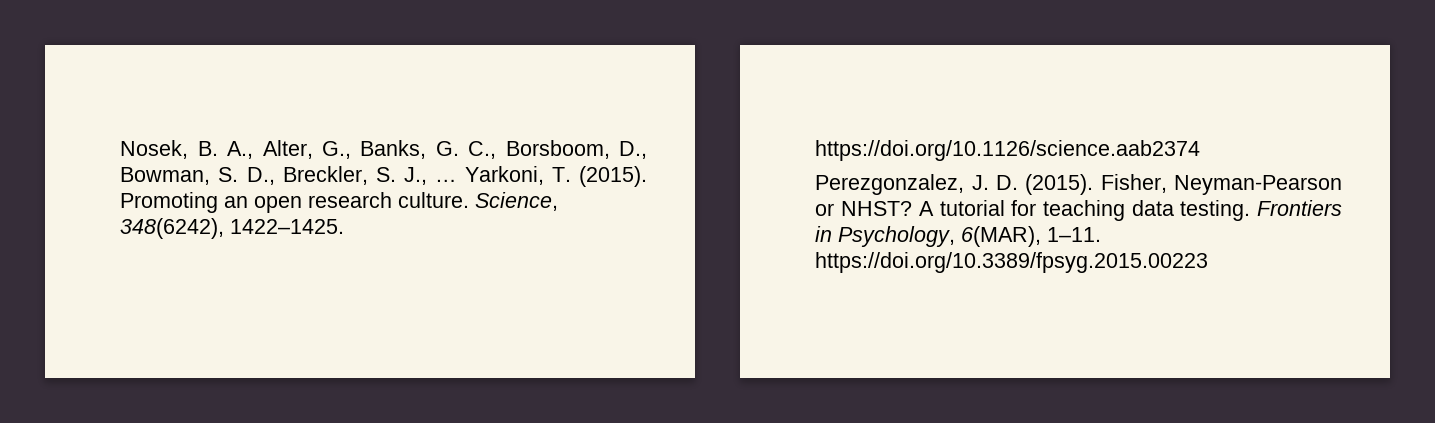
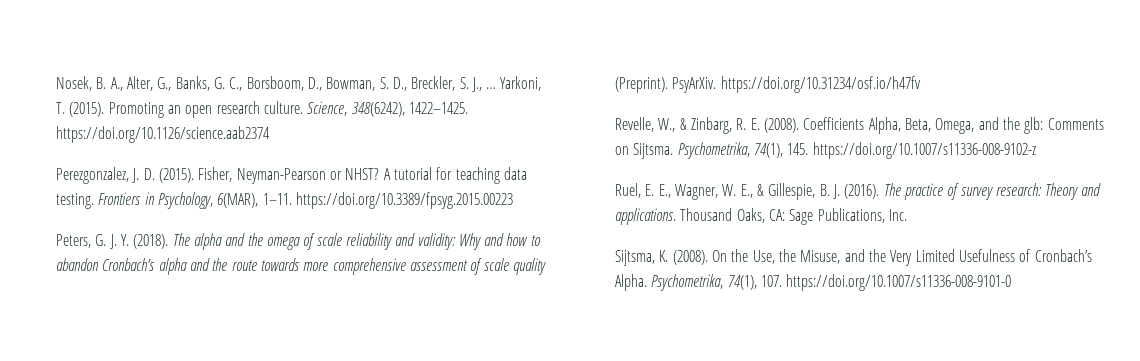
(1209, 262) none -> [56,233,541,250] [56,258,546,275] [615,76,921,93] [615,117,1104,134] [615,142,1036,159] [615,183,1102,200] [615,208,907,225] [615,249,1092,266] [615,274,1012,291] // Peters, G. J. Y. (2018). The alpha and the omega of scale reliability and validity: Why and how to abandon Cronbach’s alpha and the route towards more comprehensive assessment of scale quality (Preprint). PsyArXiv. https://doi.org/10.31234/osf.io/h47fv // Revelle, W., & Zinbarg, R. E. (2008). Coefficients Alpha, Beta, Omega, and the glb: Comments on Sijtsma. Psychometrika, 74(1), 145. https://doi.org/10.1007/s11336-008-9102-z // Ruel, E. E., Wagner, W. E., & Gillespie, B. J. (2016). The practice of survey research: Theory and applications. Thousand Oaks, CA: Sage Publications, Inc. // Sijtsma, K. (2008). On the Use, the Misuse, and the Very Limited Usefulness of Cronbach’s Alpha. Psychometrika, 74(1), 107. https://doi.org/10.1007/s11336-008-9101-0

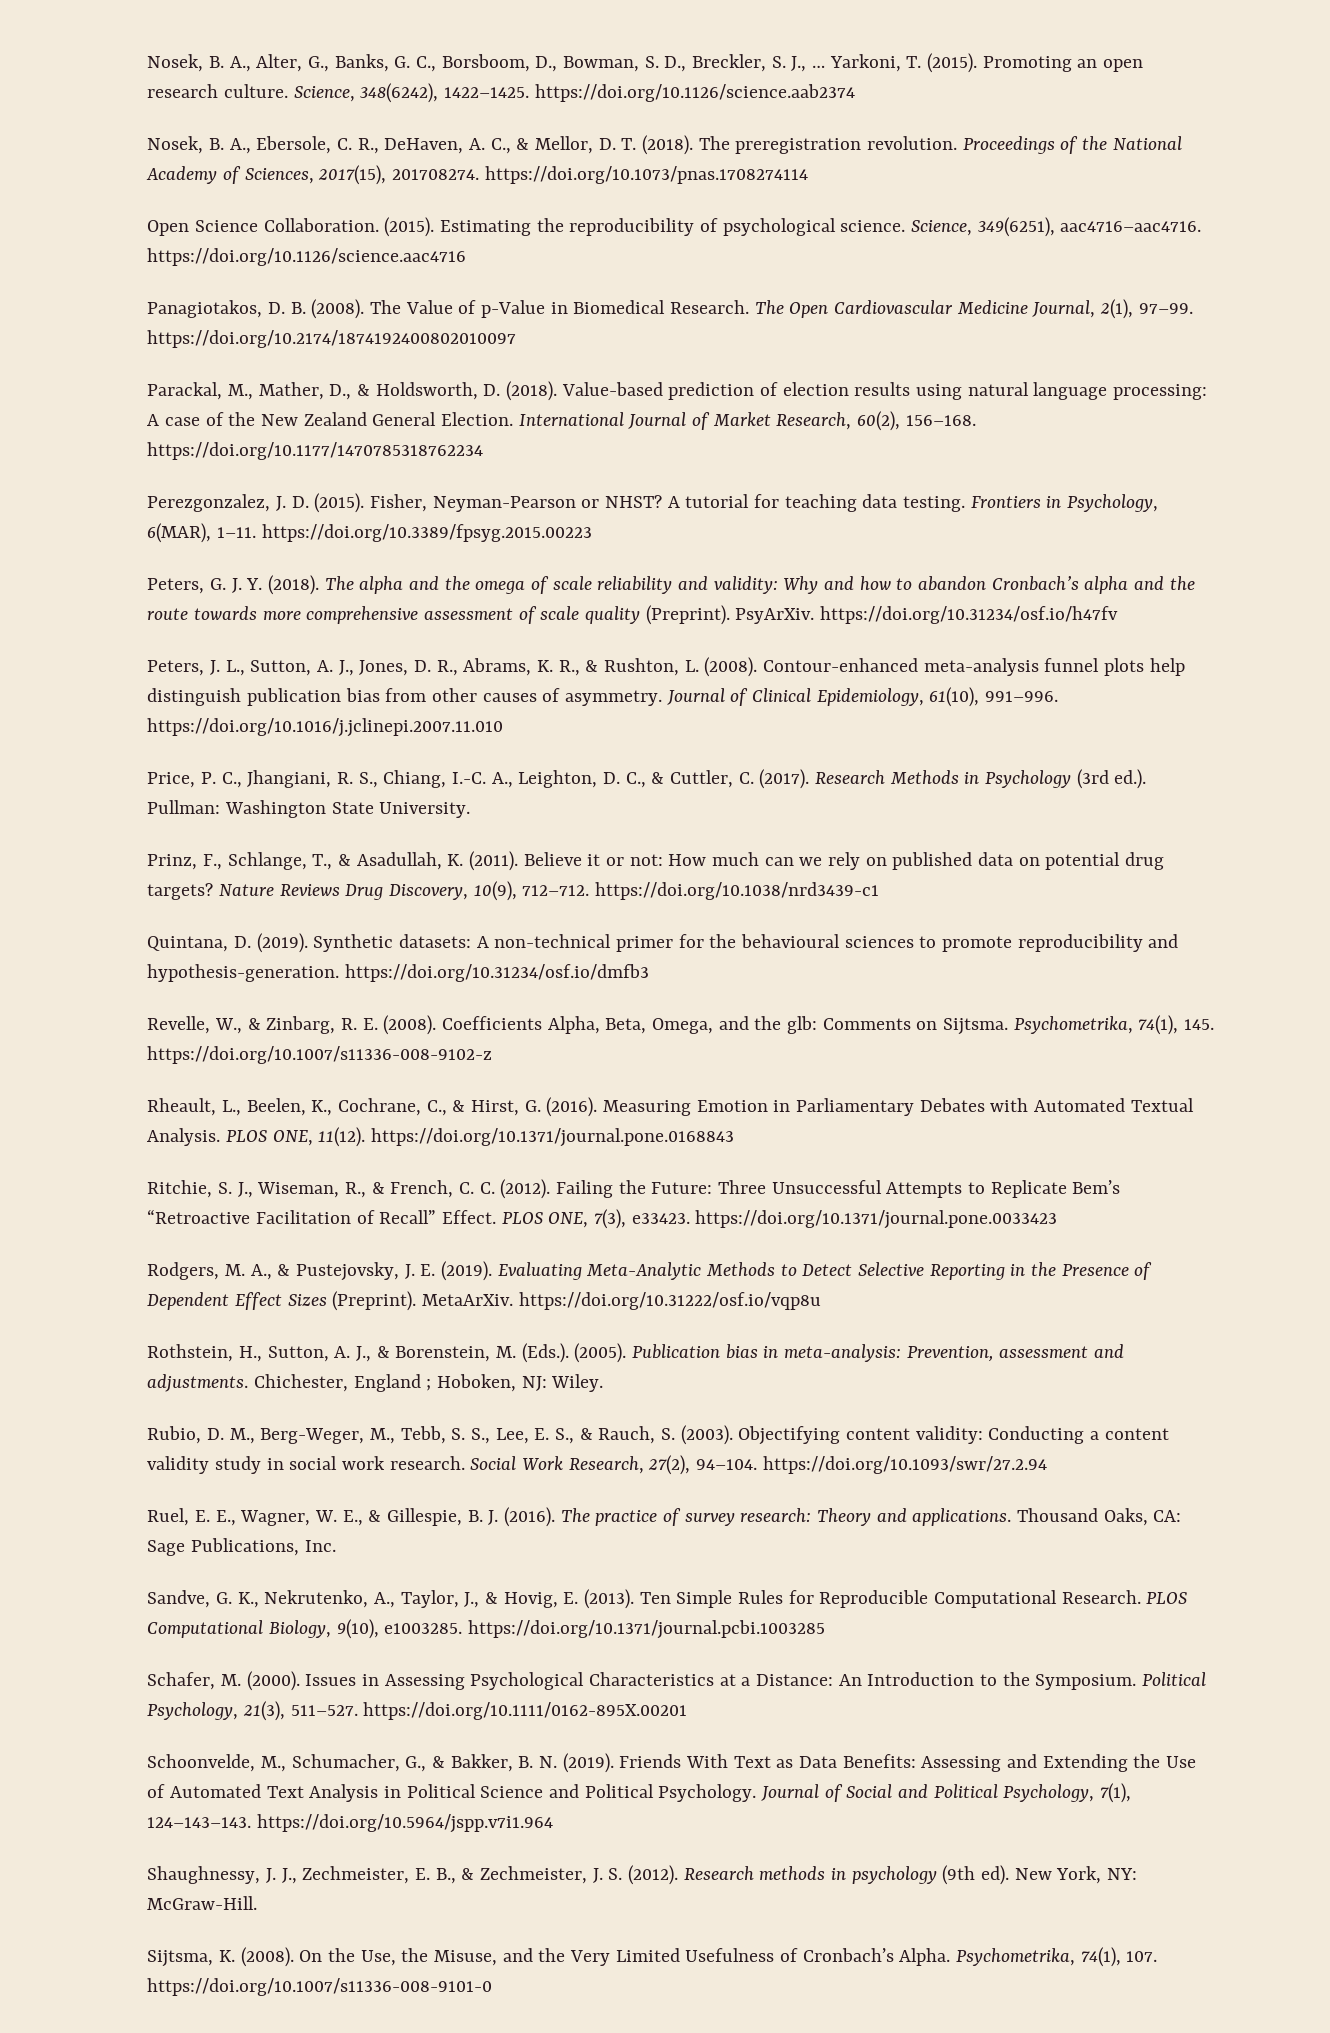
(271, 134) none -> [147,135,1182,155] [146,165,808,185] [147,217,1202,237] [147,248,467,266] [147,299,1193,319] [147,330,517,348] [147,381,1208,401] [147,411,976,431] [147,442,484,460] // Nosek, B. A., Ebersole, C. R., DeHaven, A. C., & Mellor, D. T. (2018). The preregistration revolution. Proceedings of the National Academy of Sciences, 2017(15), 201708274. https://doi.org/10.1073/pnas.1708274114 // Open Science Collaboration. (2015). Estimating the reproducibility of psychological science. Science, 349(6251), aac4716–aac4716. https://doi.org/10.1126/science.aac4716 // Panagiotakos, D. B. (2008). The Value of p-Value in Biomedical Research. The Open Cardiovascular Medicine Journal, 2(1), 97–99. https://doi.org/10.2174/1874192400802010097 // Parackal, M., Mather, D., & Holdsworth, D. (2018). Value-based prediction of election results using natural language processing: A case of the New Zealand General Election. International Journal of Market Research, 60(2), 156–168. https://doi.org/10.1177/1470785318762234
(921, 84) none -> [147,657,1185,677] [147,687,1059,707] [147,718,504,737] [147,769,1147,789] [147,800,471,818] [147,851,1165,871] [147,881,880,901] [147,933,1179,953] [147,964,649,982] // Peters, J. L., Sutton, A. J., Jones, D. R., Abrams, K. R., & Rushton, L. (2008). Contour-enhanced meta-analysis funnel plots help distinguish publication bias from other causes of asymmetry. Journal of Clinical Epidemiology, 61(10), 991–996. https://doi.org/10.1016/j.jclinepi.2007.11.010 // Price, P. C., Jhangiani, R. S., Chiang, I.-C. A., Leighton, D. C., & Cuttler, C. (2017). Research Methods in Psychology (3rd ed.). Pullman: Washington State University. // Prinz, F., Schlange, T., & Asadullah, K. (2011). Believe it or not: How much can we rely on published data on potential drug targets? Nature Reviews Drug Discovery, 10(9), 712–712. https://doi.org/10.1038/nrd3439-c1 // Quintana, D. (2019). Synthetic datasets: A non-technical primer for the behavioural sciences to promote reproducibility and hypothesis-generation. https://doi.org/10.31234/osf.io/dmfb3
(1036, 150) none -> [147,1097,1194,1117] [147,1127,734,1147] [147,1179,1121,1199] [147,1209,1058,1229] [147,1261,1153,1281] [147,1291,821,1311] [147,1343,1125,1363] [147,1374,604,1392] [147,1425,1169,1445] [147,1455,1047,1475] // Rheault, L., Beelen, K., Cochrane, C., & Hirst, G. (2016). Measuring Emotion in Parliamentary Debates with Automated Textual Analysis. PLOS ONE, 11(12). https://doi.org/10.1371/journal.pone.0168843 // Ritchie, S. J., Wiseman, R., & French, C. C. (2012). Failing the Future: Three Unsuccessful Attempts to Replicate Bem’s “Retroactive Facilitation of Recall” Effect. PLOS ONE, 7(3), e33423. https://doi.org/10.1371/journal.pone.0033423 // Rodgers, M. A., & Pustejovsky, J. E. (2019). Evaluating Meta-Analytic Methods to Detect Selective Reporting in the Presence of Dependent Effect Sizes (Preprint). MetaArXiv. https://doi.org/10.31222/osf.io/vqp8u // Rothstein, H., Sutton, A. J., & Borenstein, M. (Eds.). (2005). Publication bias in meta-analysis: Prevention, assessment and adjustments. Chichester, England ; Hoboken, NJ: Wiley. // Rubio, D. M., Berg-Weger, M., Tebb, S. S., Lee, E. S., & Rauch, S. (2003). Objectifying content validity: Conducting a content validity study in social work research. Social Work Research, 27(2), 94–104. https://doi.org/10.1093/swr/27.2.94
(907, 215) none -> [147,1589,1188,1609] [147,1619,825,1639] [147,1671,1207,1691] [147,1701,688,1721] [147,1753,1197,1773] [147,1783,1132,1803] [147,1814,553,1833] [147,1865,1138,1885] [147,1896,258,1910] // Sandve, G. K., Nekrutenko, A., Taylor, J., & Hovig, E. (2013). Ten Simple Rules for Reproducible Computational Research. PLOS Computational Biology, 9(10), e1003285. https://doi.org/10.1371/journal.pcbi.1003285 // Schafer, M. (2000). Issues in Assessing Psychological Characteristics at a Distance: An Introduction to the Symposium. Political Psychology, 21(3), 511–527. https://doi.org/10.1111/0162-895X.00201 // Schoonvelde, M., Schumacher, G., & Bakker, B. N. (2019). Friends With Text as Data Benefits: Assessing and Extending the Use of Automated Text Analysis in Political Science and Political Psychology. Journal of Social and Political Psychology, 7(1), 124–143–143. https://doi.org/10.5964/jspp.v7i1.964 // Shaughnessy, J. J., Zechmeister, E. B., & Zechmeister, J. S. (2012). Research methods in psychology (9th ed). New York, NY: McGraw-Hill.

